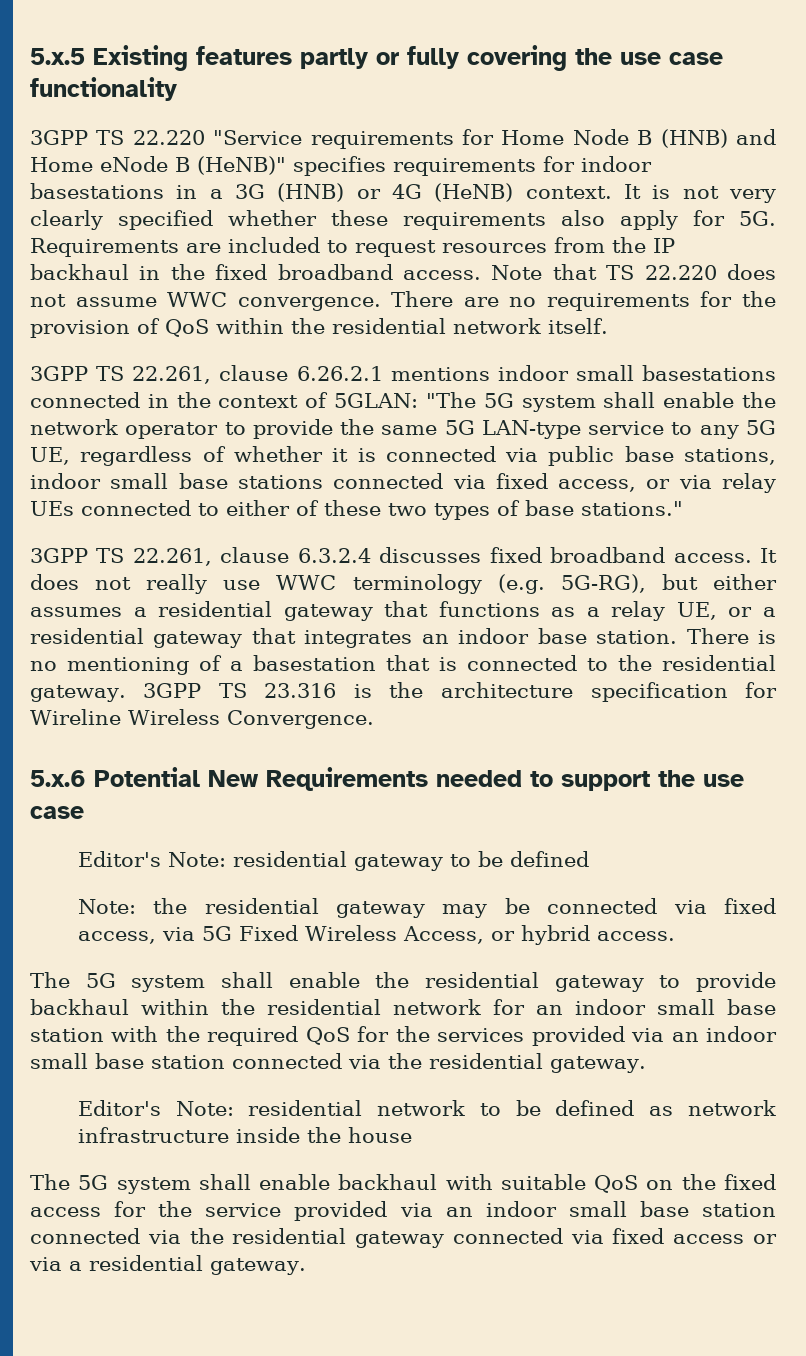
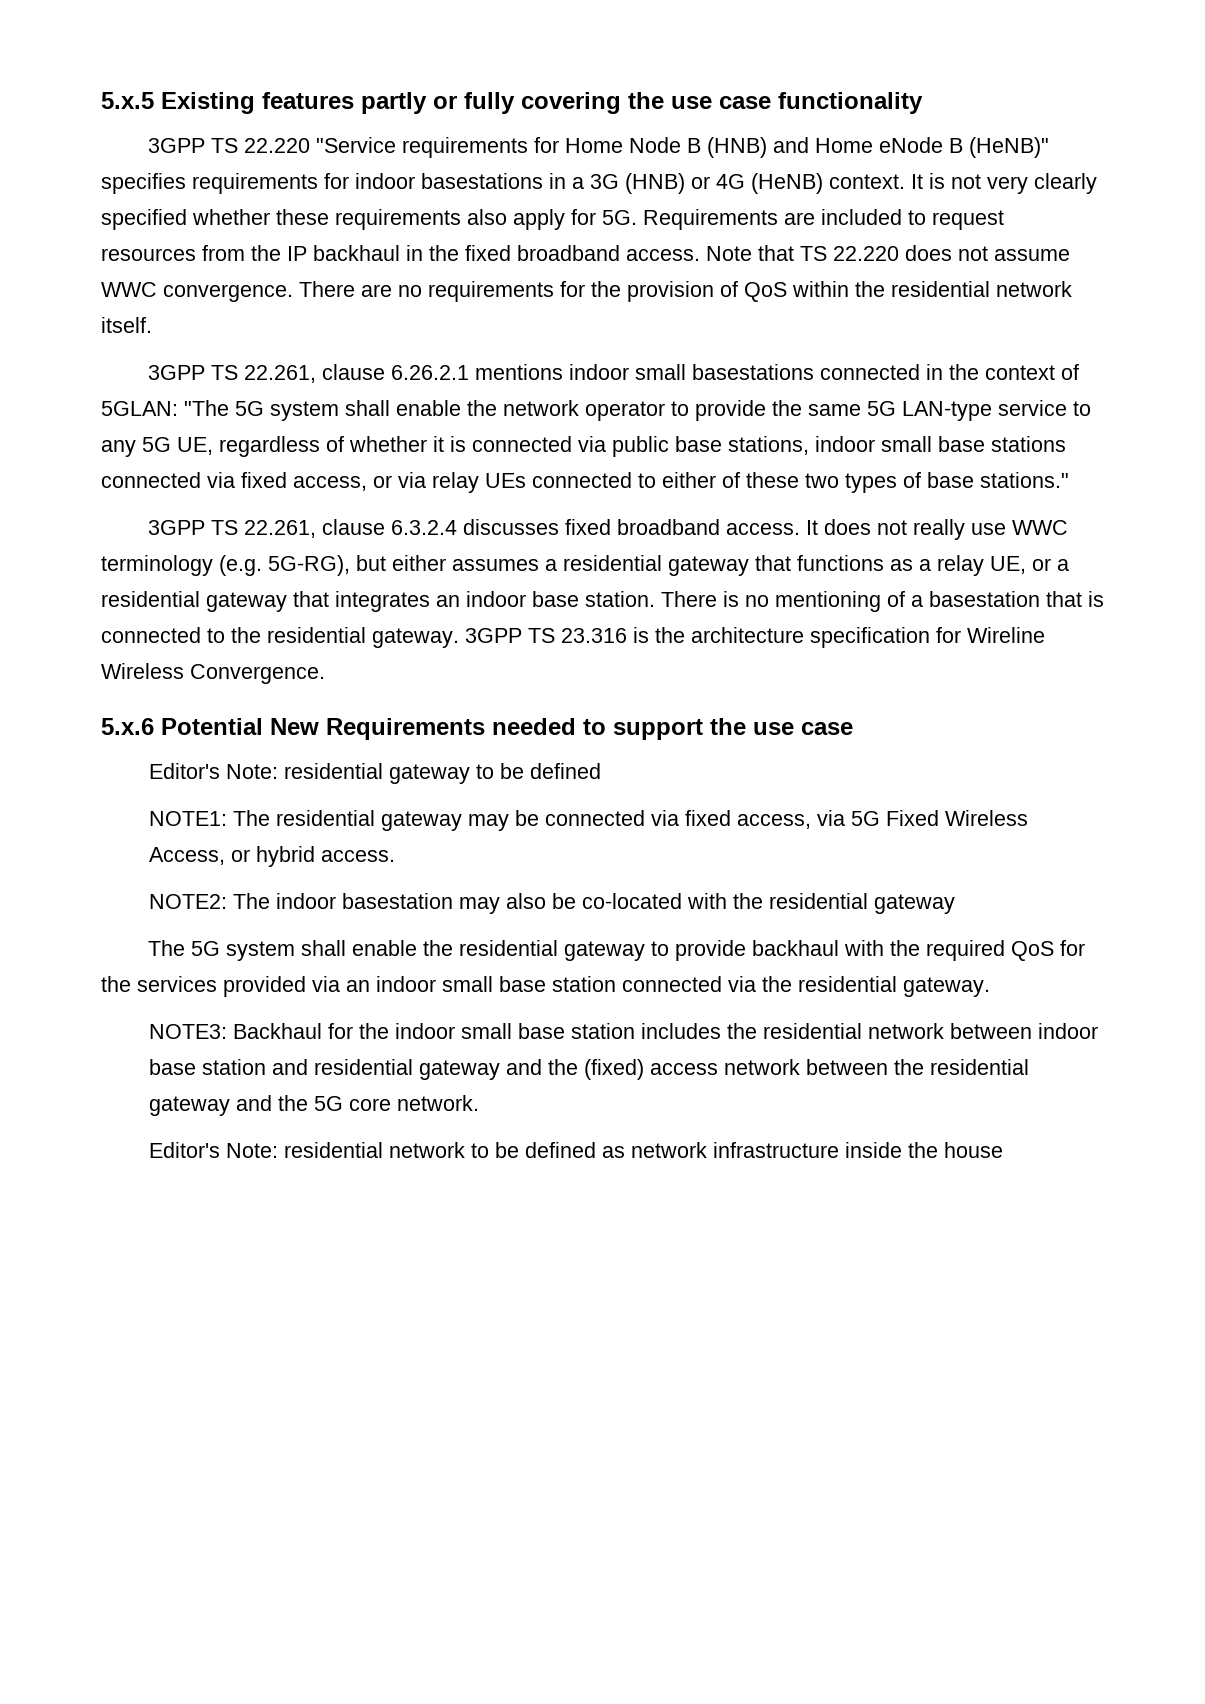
[77,898,188,914] Note: the -> [149,810,271,826] NOTE1: The
(675, 936) none -> [149,893,956,914] // NOTE2: The indoor basestation may also be co-located with the residential gateway
[141,999,776,1015] [30,1028,104,1042] within the residential network for an indoor small base station -> (840, 948) none
(646, 1064) none -> [149,1023,1099,1039] [149,1059,1030,1080] [149,1095,480,1116] // NOTE3: Backhaul for the indoor small base station includes the residential network between indoor base station and residential gateway and the (fixed) access network between the residential gateway and the 5G core network.
[30,1174,776,1194] [30,1201,777,1221] [30,1228,778,1248] [29,1255,306,1275] // The 5G system shall enable backhaul with suitable QoS on the fixed access for the service provided via an indoor small base station connected via the residential gateway connected via fixed access or via a residential gateway. -> (1004, 1150) none

